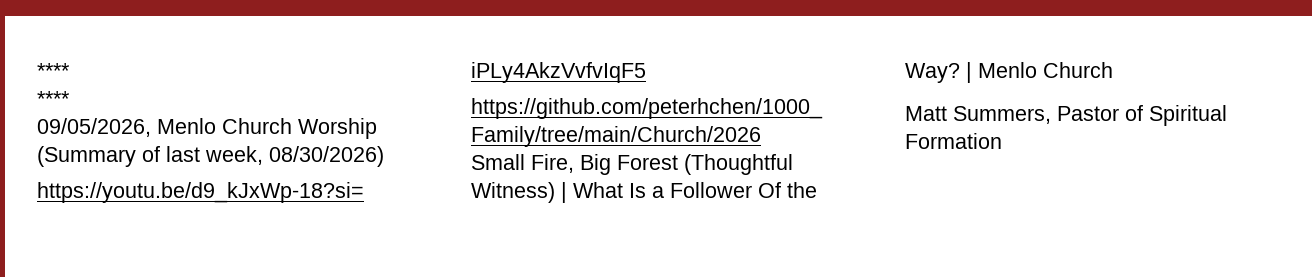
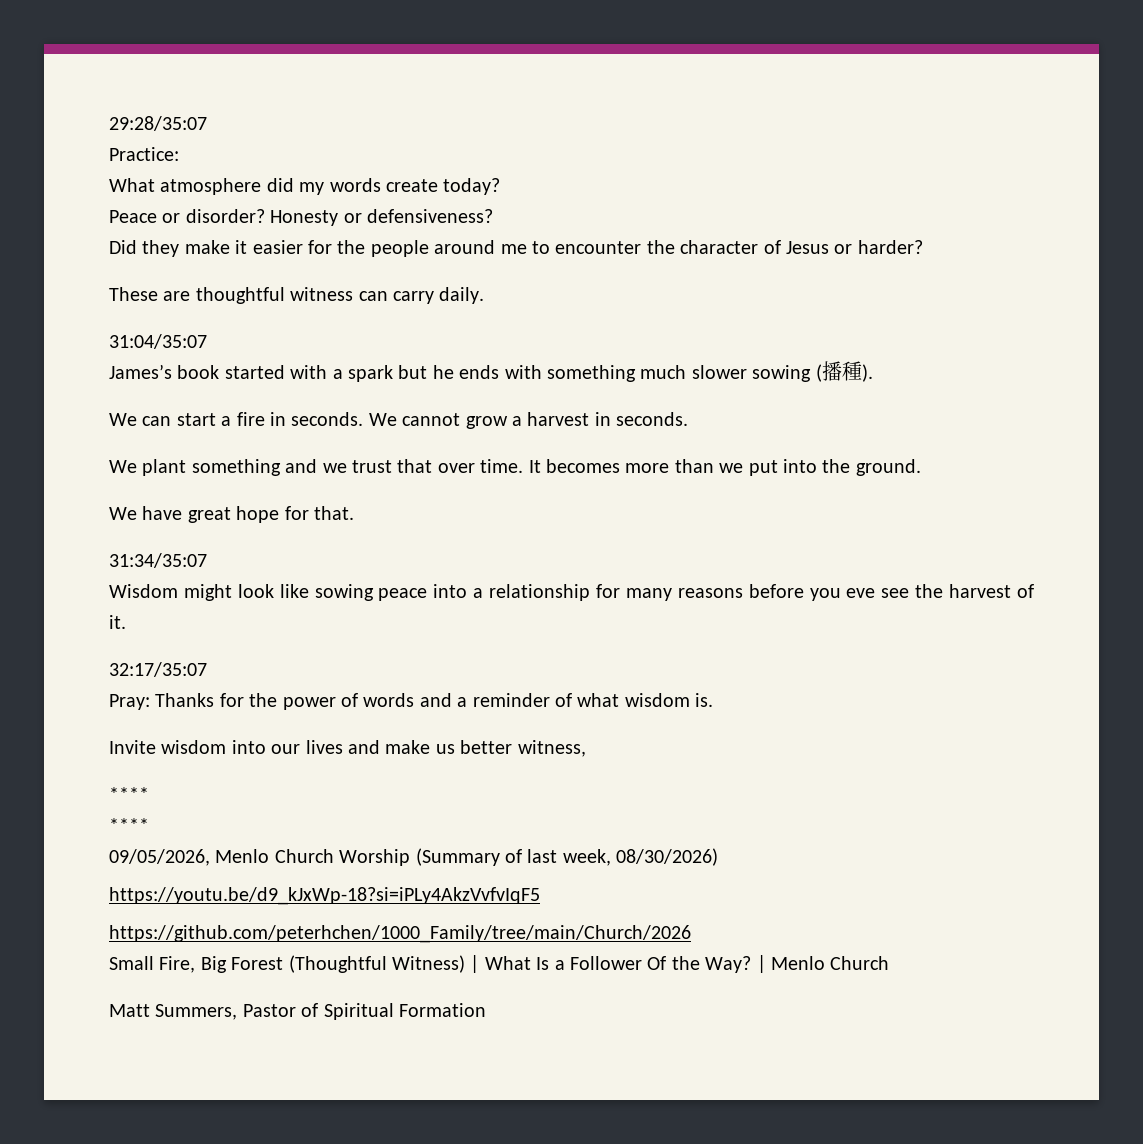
(37, 70) none -> [109,116,207,131] [109,147,179,161] [109,178,501,195] [109,209,493,226] [109,240,923,257] [109,287,485,304] [109,334,207,349] [109,361,873,382] [109,412,689,429] [109,459,921,476] [109,506,354,523] [109,553,207,568] [109,584,1035,601] [109,615,126,629] [109,662,207,677] [109,693,714,710] [109,740,586,757] 29:28/35:07 // Practice: // What atmosphere did my words create today? // Peace or disorder? Honesty or defensiveness? // Did they make it easier for the people around me to encounter the character of Jesus or harder? // These are thoughtful witness can carry daily. // 31:04/35:07 // James’s book started with a spark but he ends with something much slower sowing (播種). // We can start a fire in seconds. We cannot grow a harvest in seconds. // We plant something and we trust that over time. It becomes more than we put into the ground. // We have great hope for that. // 31:34/35:07 // Wisdom might look like sowing peace into a relationship for many reasons before you eve see the harvest of it. // 32:17/35:07 // Pray: Thanks for the power of words and a reminder of what wisdom is. // Invite wisdom into our lives and make us better witness, //

